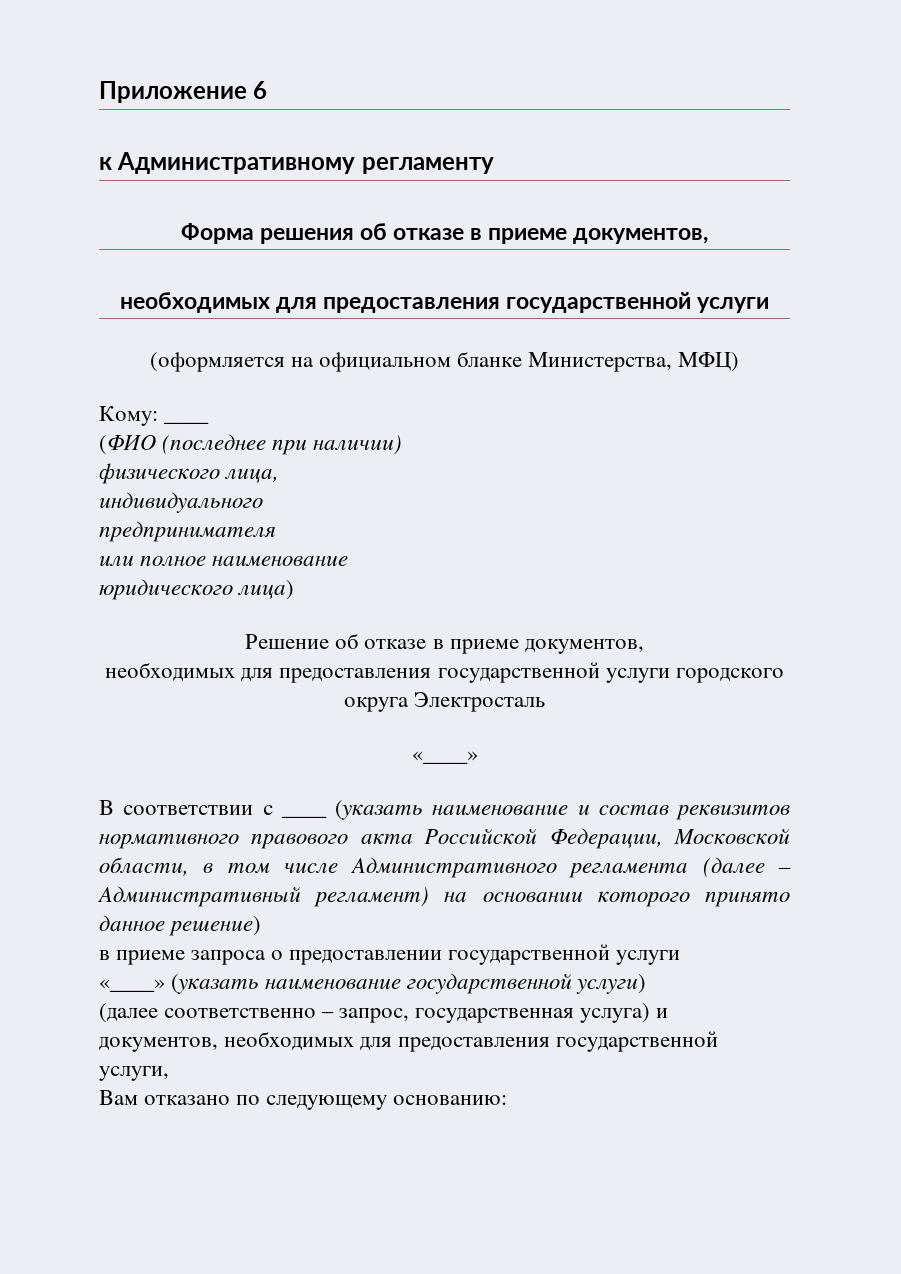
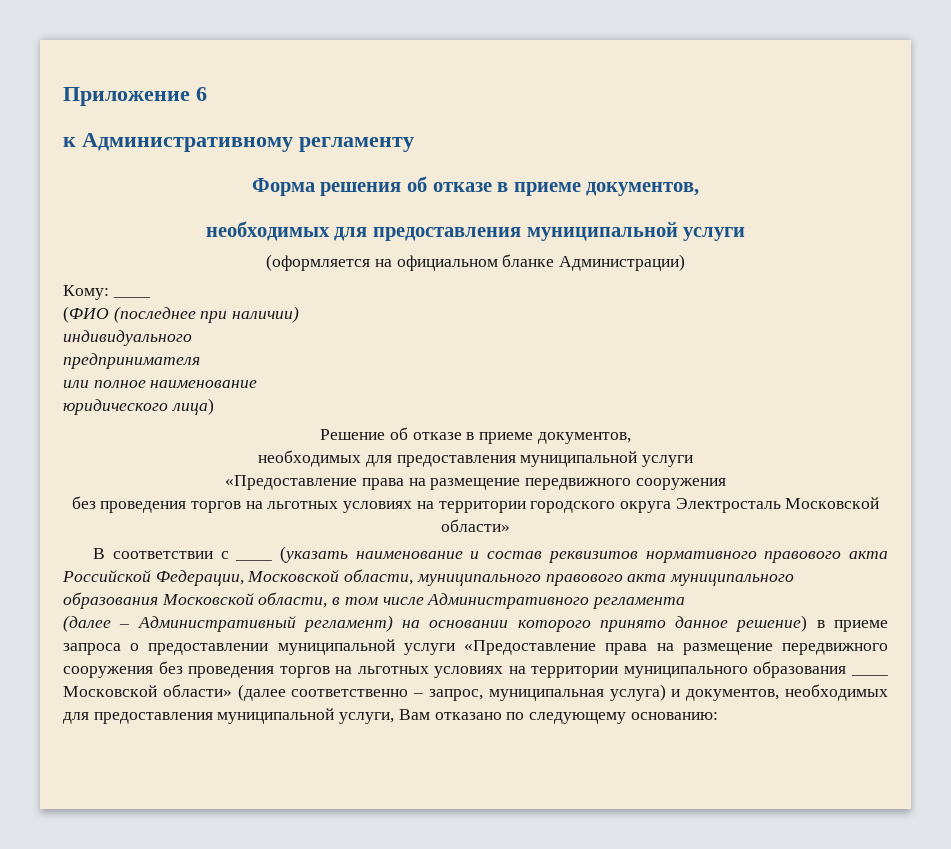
[506,292,692,313] государственной -> [526,222,678,241] муниципальной
[528,352,740,372] Министерства, МФЦ) -> [558,254,685,271] Администрации)
[99,463,280,484] // физического лица, -> (300, 314) none
[437,662,670,683] государственной услуги -> [520,451,693,467] [225,475,726,490] [71,496,526,513] муниципальной услуги // «Предоставление права на размещение передвижного сооружения // без проведения торгов на льготных условиях на территории
[411,751,478,764] // «____» -> [785,497,880,509] [441,519,510,532] Московской области»
(189, 866) none -> [416,574,795,586] [63,592,328,609] муниципального правового акта муниципального образования Московской области,
(689, 870) none -> (686, 603) //
(262, 926) // -> (808, 623) none
[448,944,681,965] [99,973,647,994] государственной услуги // «____» (указать наименование государственной услуги) // -> [277,639,888,655] [63,661,888,678] [63,684,232,697] муниципальной услуги «Предоставление права на размещение передвижного сооружения без проведения торгов на льготных условиях на территории муниципального образования ____ Московской области»
[415,1008,575,1023] государственная -> [488,689,604,701] муниципальная
[556,1031,719,1052] государственной -> [217,708,335,724] муниципальной
(169, 1073) // -> (395, 718) none

